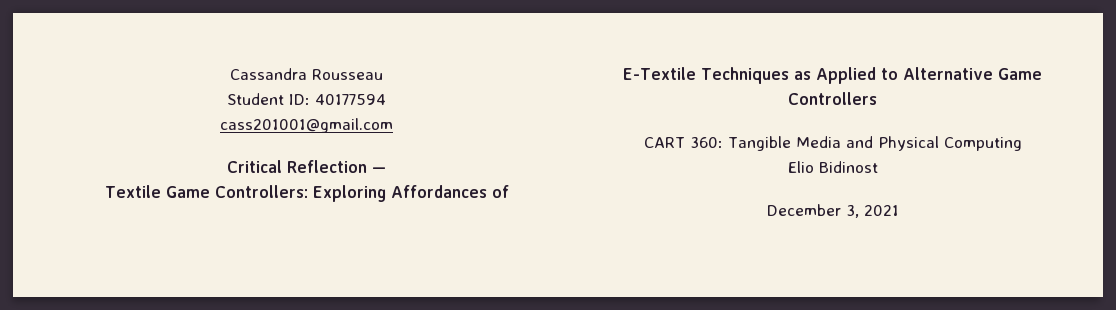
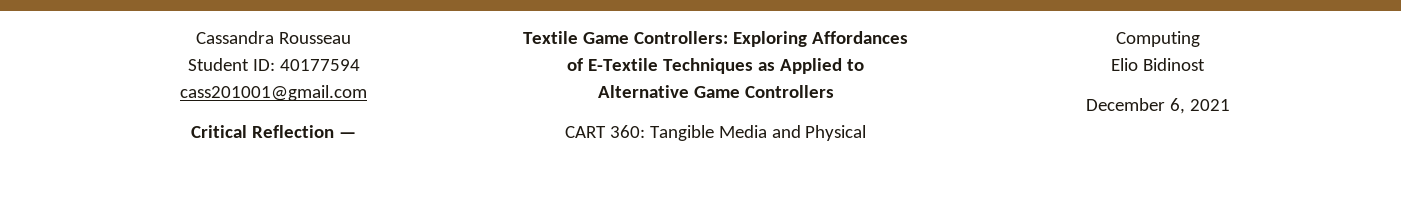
[845,205,859,218] 3, -> [1169,98,1185,114] 6,

